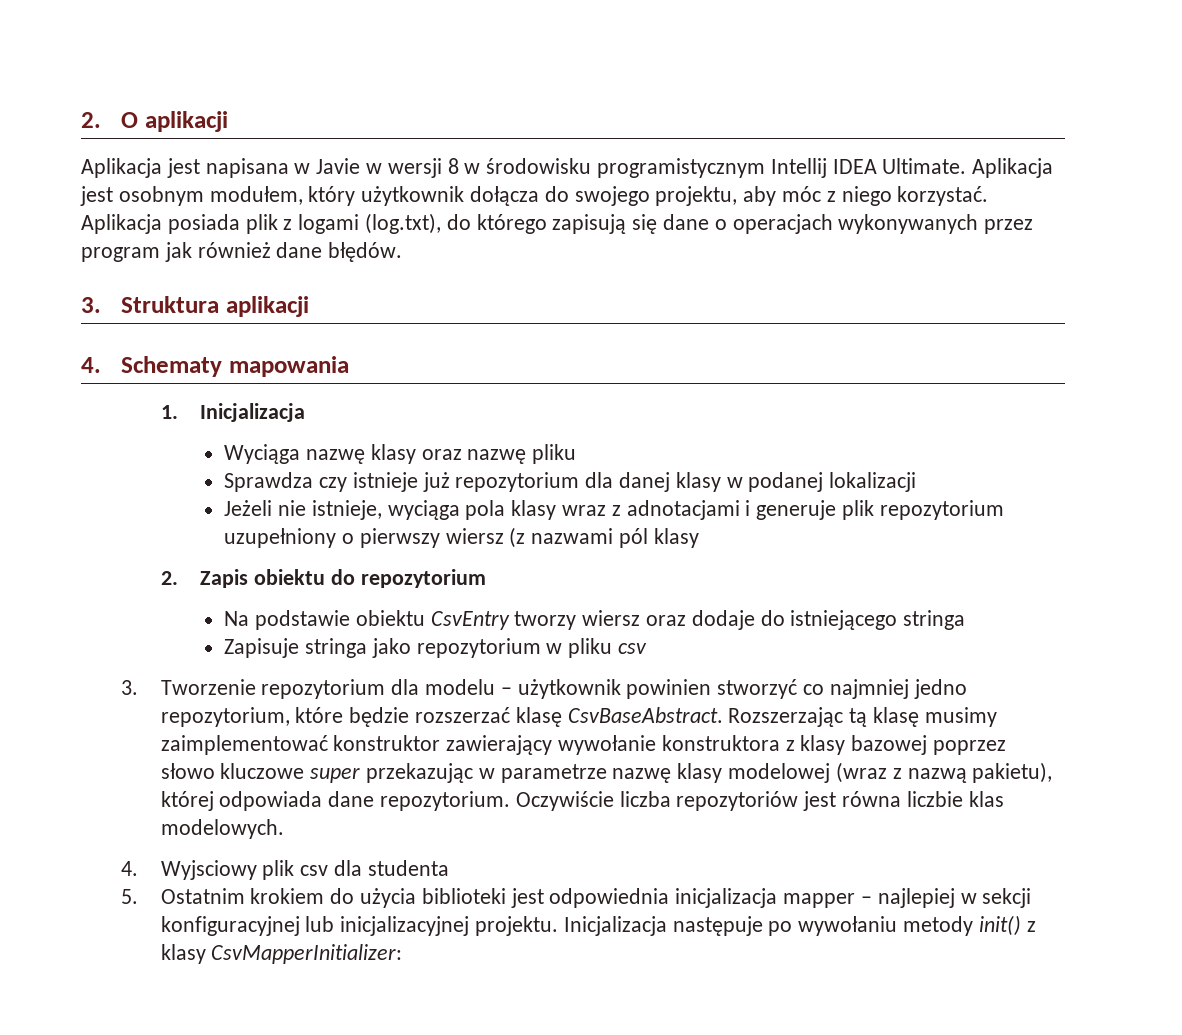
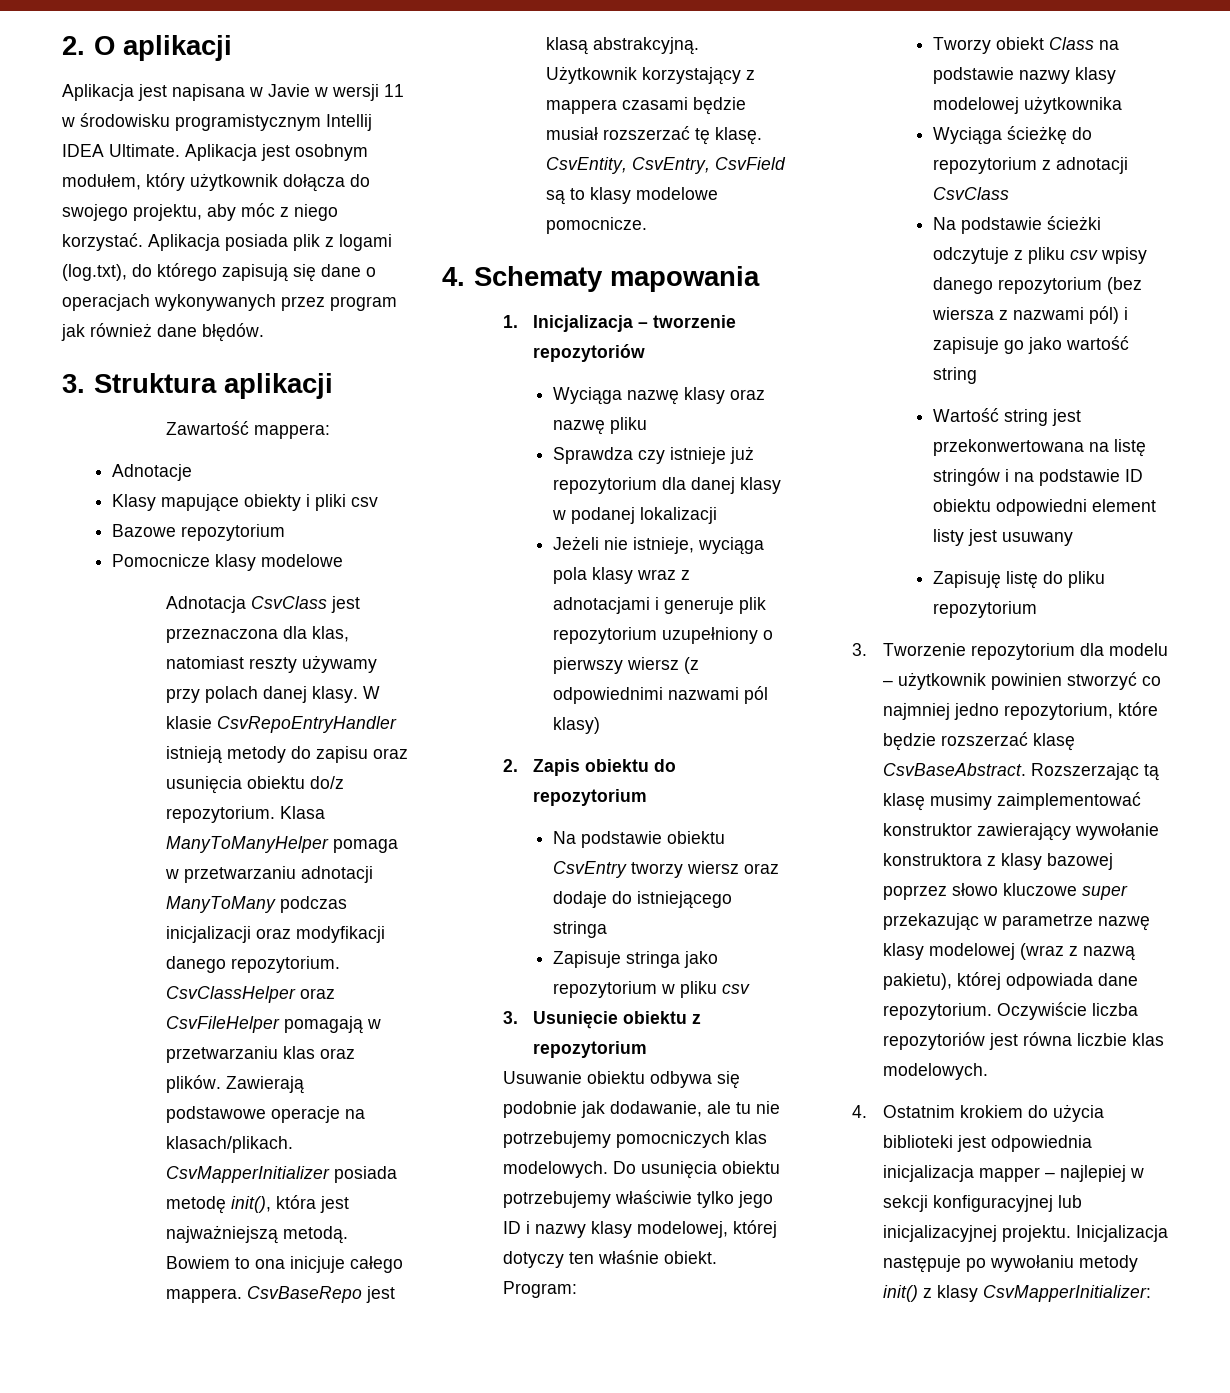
[447,158,459,174] 8 -> [384,84,404,97] 11
(309, 306) none -> [165,421,330,439] [111,464,192,481] [111,494,378,512] [111,524,285,541] [111,554,343,571] [165,596,360,613] [165,626,349,643] [165,655,377,673] [165,686,380,703] [165,716,397,733] [165,746,408,764] [165,776,344,794] [165,806,325,823] [165,836,398,853] [164,866,373,883] [165,896,347,913] [165,926,385,943] [165,956,340,973] [165,986,335,1003] [165,1016,381,1034] [165,1046,355,1063] [165,1075,304,1094] [165,1106,365,1123] [165,1136,293,1153] [165,1166,397,1183] [165,1195,349,1214] [165,1225,348,1244] [165,1256,403,1273] [165,1286,395,1303] [545,37,699,55] [545,66,755,85] [545,97,746,115] [545,126,762,145] [545,157,786,174] [545,187,718,205] [545,217,647,234] // Zawartość mappera: // Adnotacje // Klasy mapujące obiekty i pliki csv // Bazowe repozytorium // Pomocnicze klasy modelowe // Adnotacja CsvClass jest przeznaczona dla klas, natomiast reszty używamy przy polach danej klasy. W klasie CsvRepoEntryHandler istnieją metody do zapisu oraz usunięcia obiektu do/z repozytorium. Klasa ManyToManyHelper pomaga w przetwarzaniu adnotacji ManyToMany podczas inicjalizacji oraz modyfikacji danego repozytorium. CsvClassHelper oraz CsvFileHelper pomagają w przetwarzaniu klas oraz plików. Zawierają podstawowe operacje na klasach/plikach. CsvMapperInitializer posiada metodę init(), która jest najważniejszą metodą. Bowiem to ona inicjuje całego mappera. CsvBaseRepo jest klasą abstrakcyjną. Użytkownik korzystający z mappera czasami będzie musiał rozszerzać tę klasę. CsvEntity, CsvEntry, CsvField są to klasy modelowe pomocnicze.
(306, 412) none -> [638,315,737,328] [533,344,646,362] – tworzenie repozytoriów
(526, 537) none -> [552,687,663,704] odpowiednimi
[653,528,699,548] klasy -> [552,717,600,734] klasy)
(647, 648) none -> [502,1011,702,1029] [533,1041,648,1058] [502,1071,740,1089] [502,1101,780,1118] [502,1131,767,1148] [502,1161,780,1179] [502,1190,773,1208] [502,1220,777,1238] [502,1250,717,1268] [502,1281,577,1298] [932,37,1119,54] [932,67,1116,84] [932,96,1122,114] [932,126,1092,145] [932,157,1128,174] [932,187,1009,200] [932,216,1101,234] [932,247,1147,264] [932,277,1142,294] [931,306,1128,324] [932,336,1129,354] [932,367,977,384] [932,408,1081,426] [932,439,1146,457] [932,468,1143,486] [932,499,1156,516] [932,529,1073,546] [932,571,1105,589] [932,601,1037,618] // 3. Usunięcie obiektu z repozytorium // Usuwanie obiektu odbywa się podobnie jak dodawanie, ale tu nie potrzebujemy pomocniczych klas modelowych. Do usunięcia obiektu potrzebujemy właściwie tylko jego ID i nazwy klasy modelowej, której dotyczy ten właśnie obiekt. Program: // Tworzy obiekt Class na podstawie nazwy klasy modelowej użytkownika // Wyciąga ścieżkę do repozytorium z adnotacji CsvClass // Na podstawie ścieżki odczytuje z pliku csv wpisy danego repozytorium (bez wiersza z nazwami pól) i zapisuje go jako wartość string // Wartość string jest przekonwertowana na listę stringów i na podstawie ID obiektu odpowiedni element listy jest usuwany // Zapisuję listę do pliku repozytorium
[160,860,449,880] [120,889,138,904] Wyjsciowy plik csv dla studenta // 5. -> (868, 1111) none

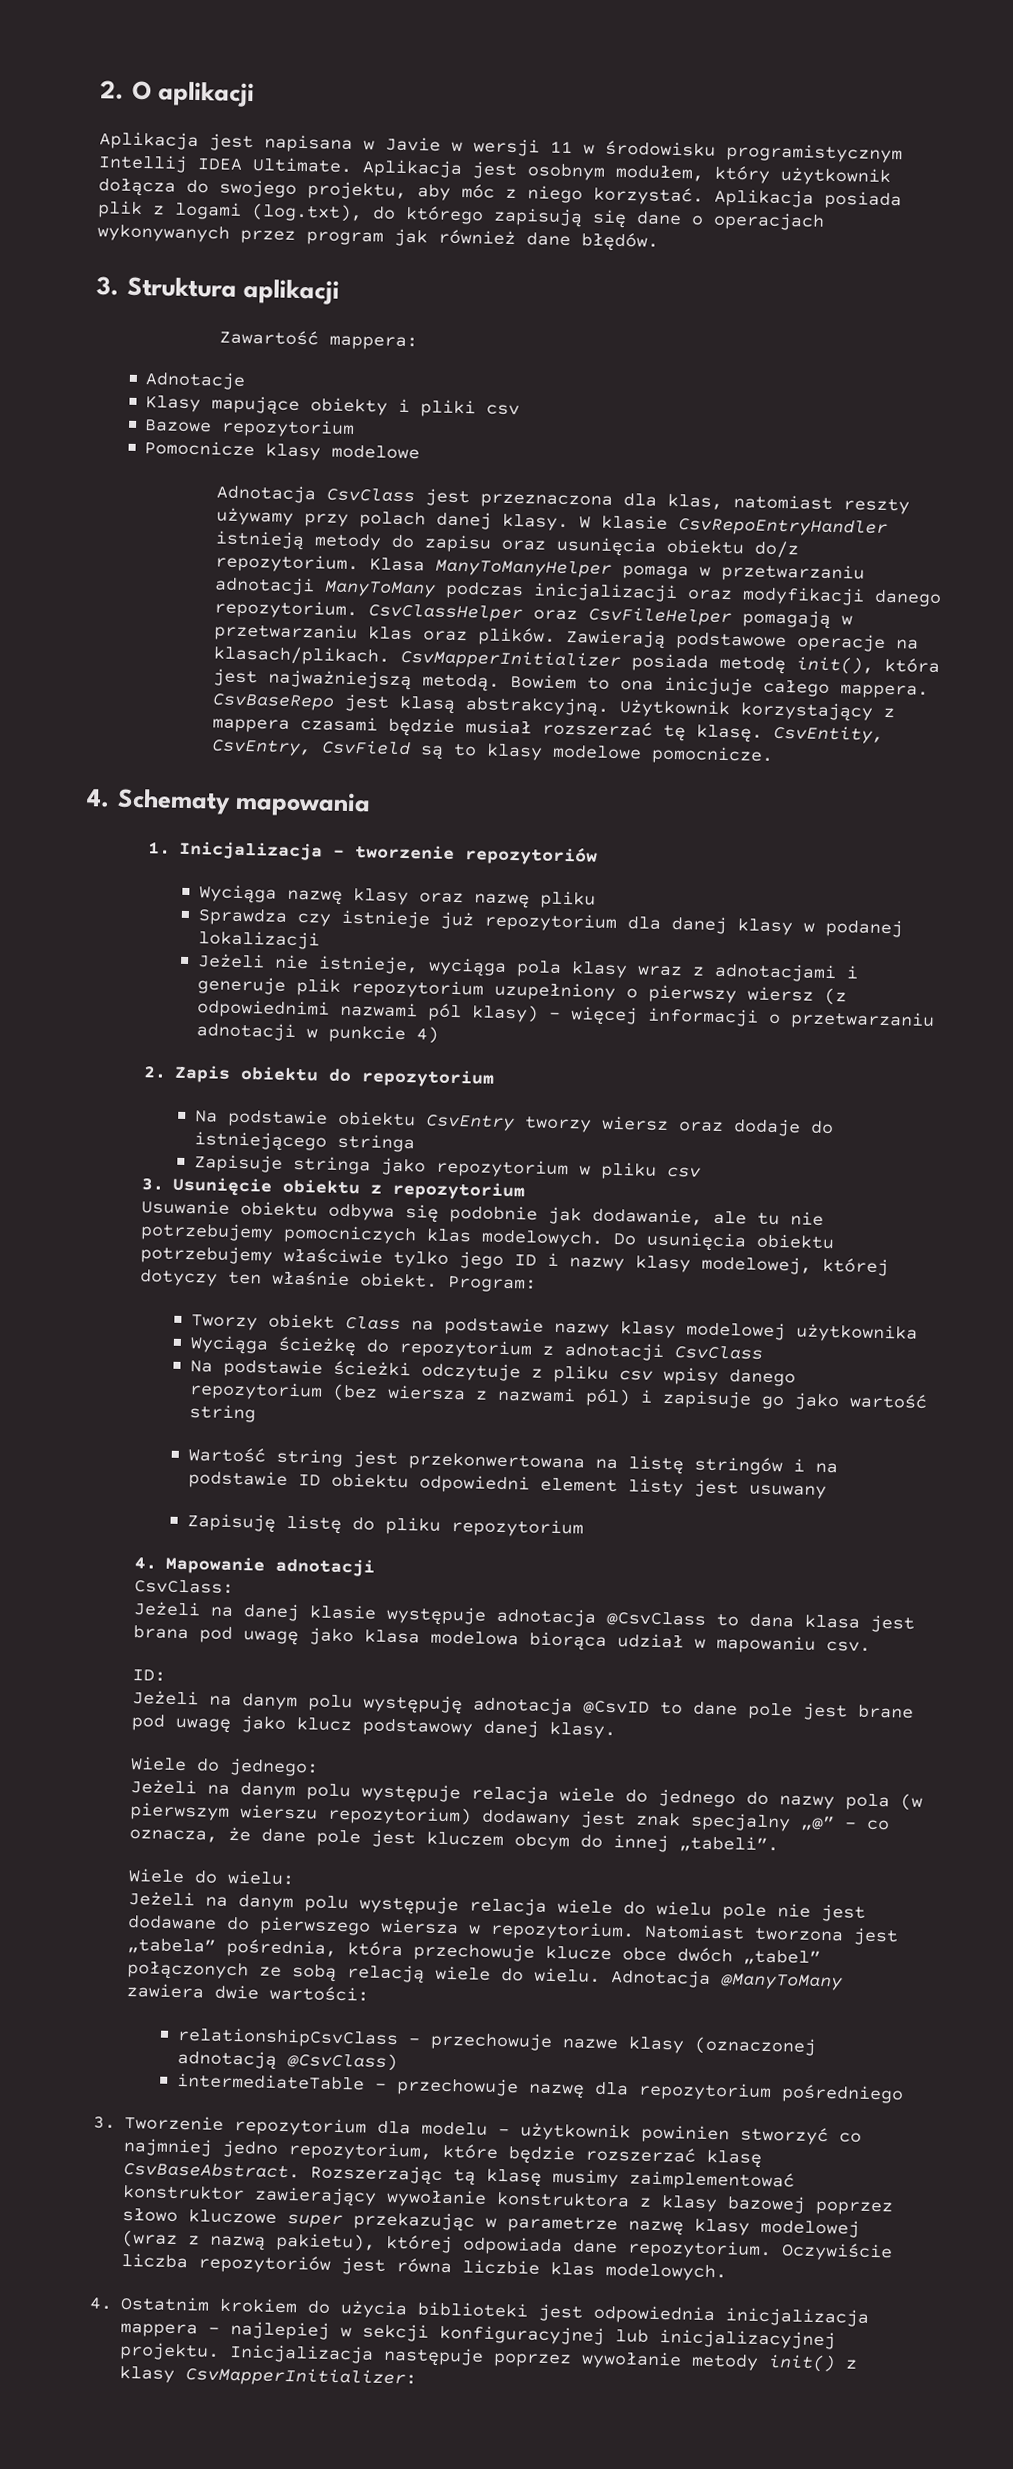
(600, 725) none -> [548,1006,935,1030] [195,1022,439,1044] – więcej informacji o przetwarzaniu adnotacji w punkcie 4)
(1037, 609) none -> [134,1555,376,1577] [134,1579,235,1594] [133,1601,916,1633] [133,1625,872,1654] [132,1669,167,1682] [132,1690,915,1721] [131,1714,617,1740] [130,1756,320,1777] [130,1779,924,1811] [130,1802,891,1832] [129,1826,780,1854] [128,1868,296,1886] [128,1891,867,1922] [127,1915,900,1946] [127,1938,822,1967] [127,1961,844,1991] [126,1983,370,2002] [176,2026,817,2056] [176,2049,398,2072] [176,2072,904,2104] // 4. Mapowanie adnotacji // CsvClass: // Jeżeli na danej klasie występuje adnotacja @CsvClass to dana klasa jest brana pod uwagę jako klasa modelowa biorąca udział w mapowaniu csv. // ID: // Jeżeli na danym polu występuję adnotacja @CsvID to dane pole jest brane pod uwagę jako klucz podstawowy danej klasy. // Wiele do jednego: // Jeżeli na danym polu występuje relacja wiele do jednego do nazwy pola (w pierwszym wierszu repozytorium) dodawany jest znak specjalny „@” – co oznacza, że dane pole jest kluczem obcym do innej „tabeli”. // Wiele do wielu: // Jeżeli na danym polu występuje relacja wiele do wielu pole nie jest dodawane do pierwszego wiersza w repozytorium. Natomiast tworzona jest „tabela” pośrednia, która przechowuje klucze obce dwóch „tabel” połączonych ze sobą relacją wiele do wielu. Adnotacja @ManyToMany zawiera dwie wartości: // relationshipCsvClass – przechowuje nazwe klasy (oznaczonej adnotacją @CsvClass) // intermediateTable – przechowuje nazwę dla repozytorium pośredniego
[978,1167,1040,1182] mapper -> [120,2322,199,2338] mappera
[965,1255,1074,1272] po wywołaniu -> [493,2350,683,2370] poprzez wywołanie

